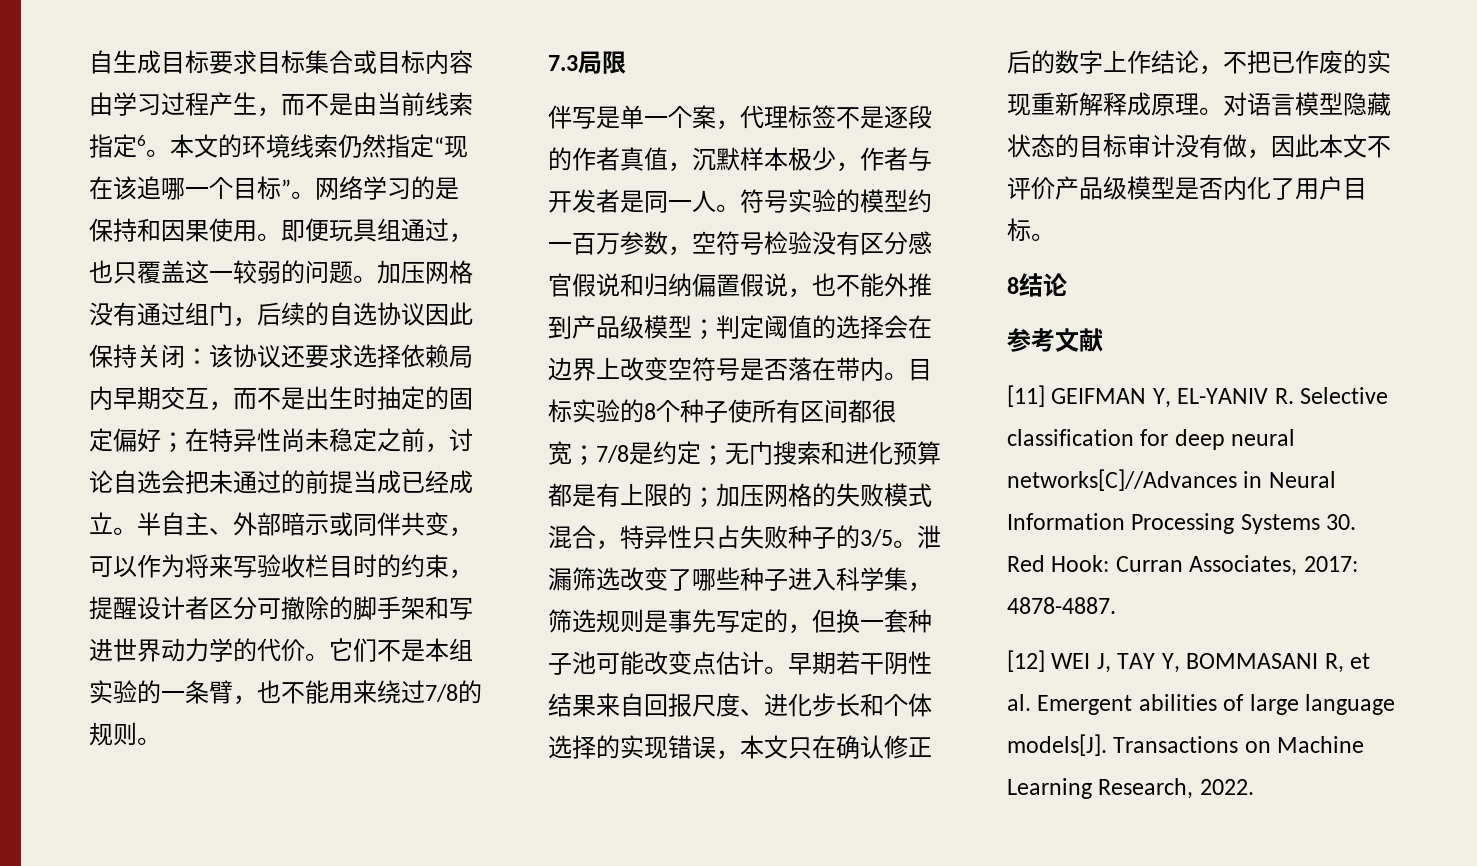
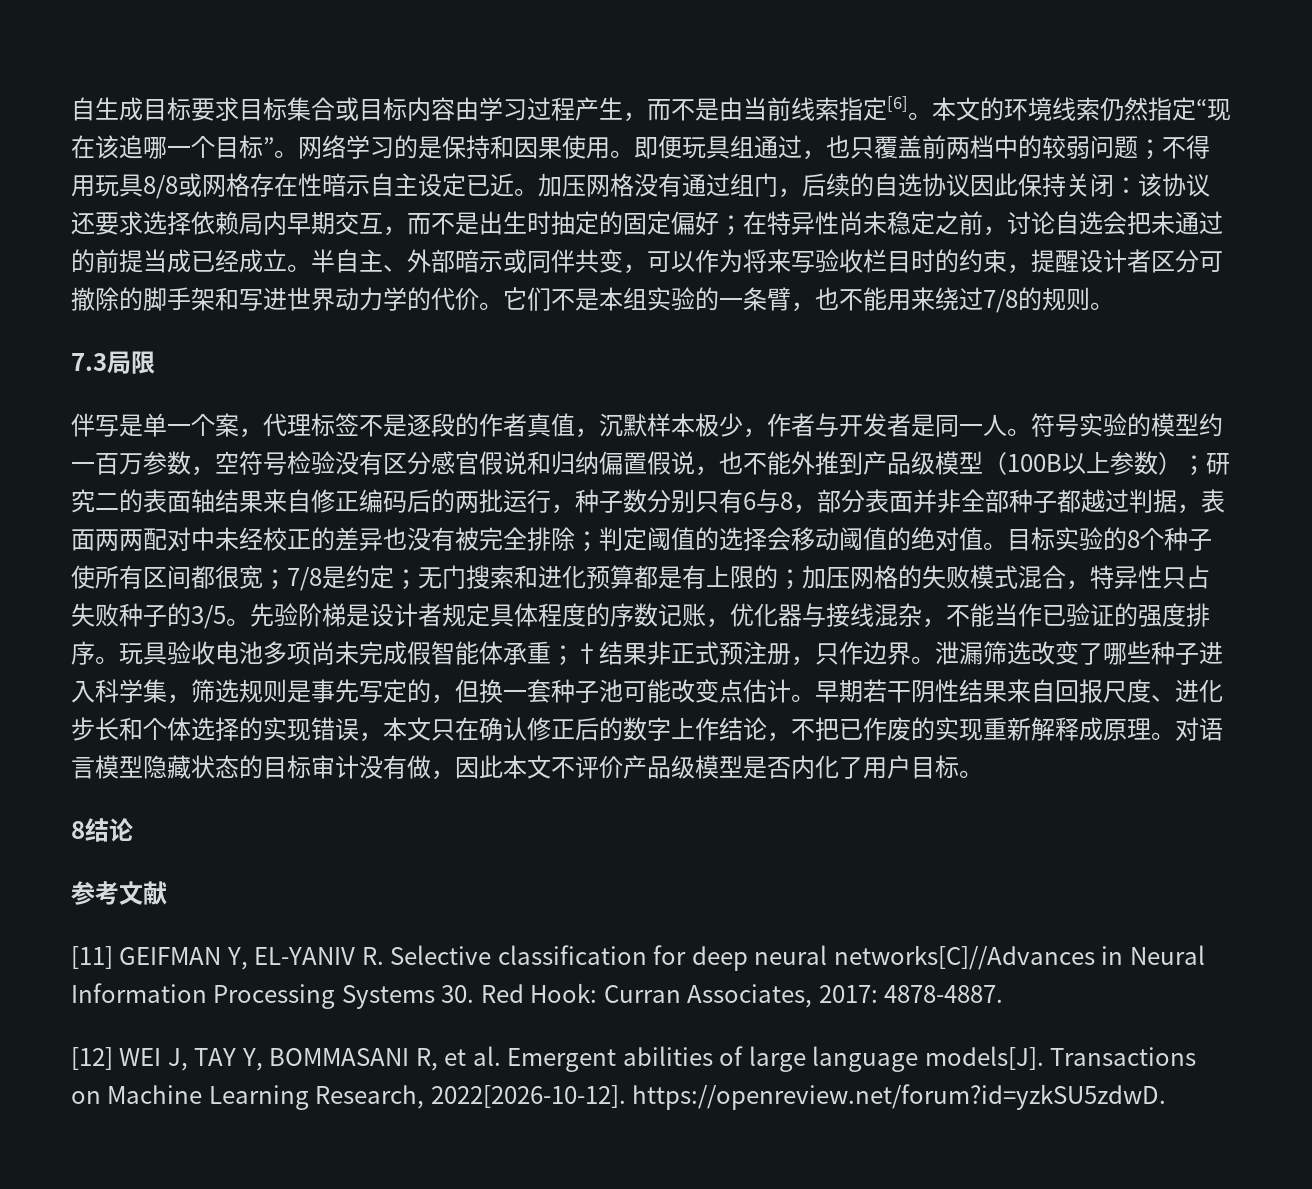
[137,135,146,146] 6 -> [887,96,908,112] [6]
[185,260,353,284] 这一较弱的问题 -> [922,135,1210,160] [71,173,514,199] 前两档中的较弱问题；不得用玩具8/8或网格存在性暗示自主设定已近
(692, 326) none -> [983,451,1230,476] [71,489,1225,514] [71,527,575,551] （100B以上参数）；研究二的表面轴结果来自修正编码后的两批运行，种子数分别只有6与8，部分表面并非全部种子都越过判据，表面两两配对中未经校正的差异也没有被完全排除
[908,315,932,339] [548,357,884,381] 在边界上改变空符号是否落在带内 -> [791,527,983,551] 移动阈值的绝对值
(917, 544) none -> [250,603,1210,628] [71,641,935,666] 先验阶梯是设计者规定具体程度的序数记账，优化器与接线混杂，不能当作已验证的强度排序。玩具验收电池多项尚未完成假智能体承重；†结果非正式预注册，只作边界。
[1199,779,1254,795] 2022. -> [430,1084,1167,1110] 2022[2026-10-12]. https://openreview.net/forum?id=yzkSU5zdwD.

